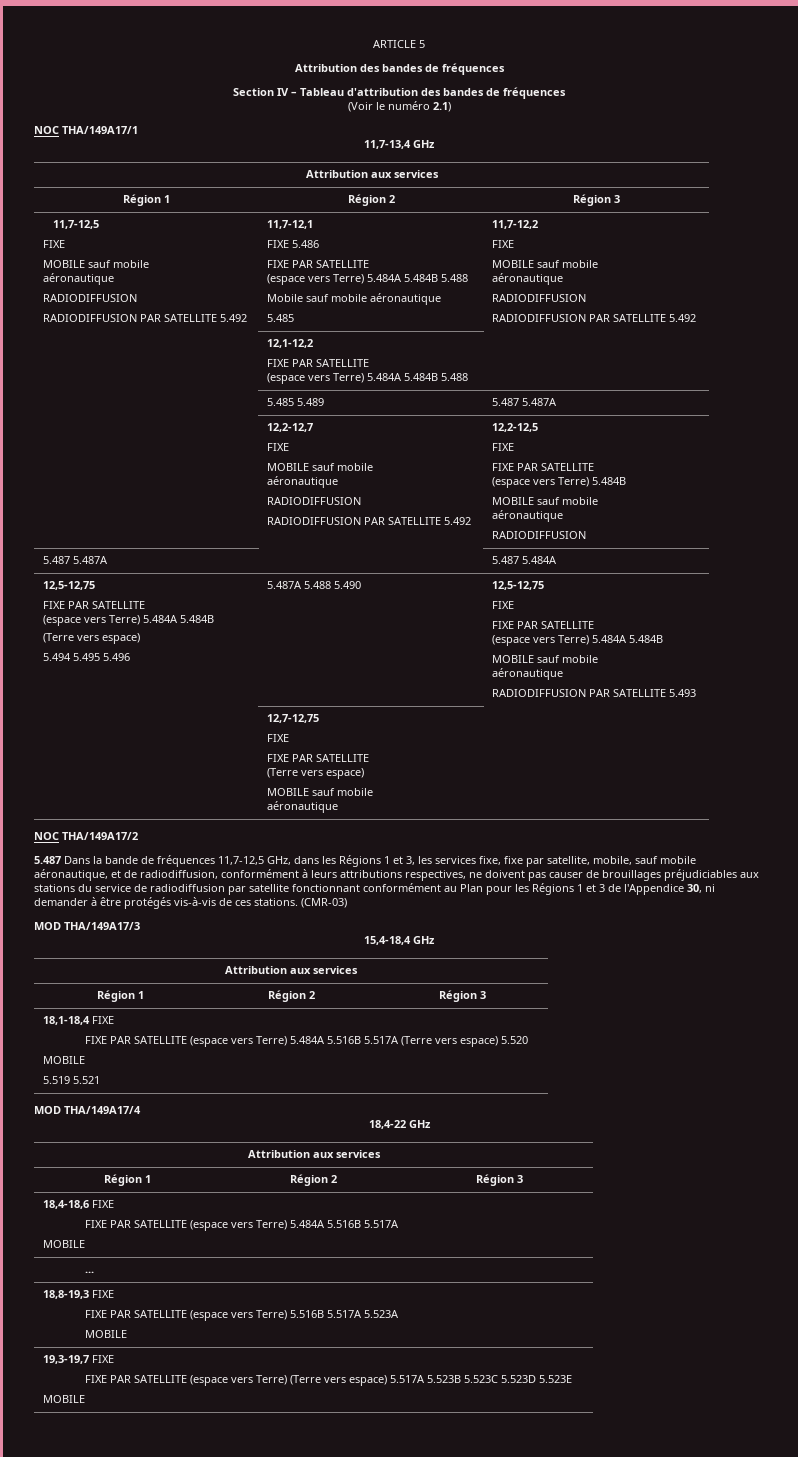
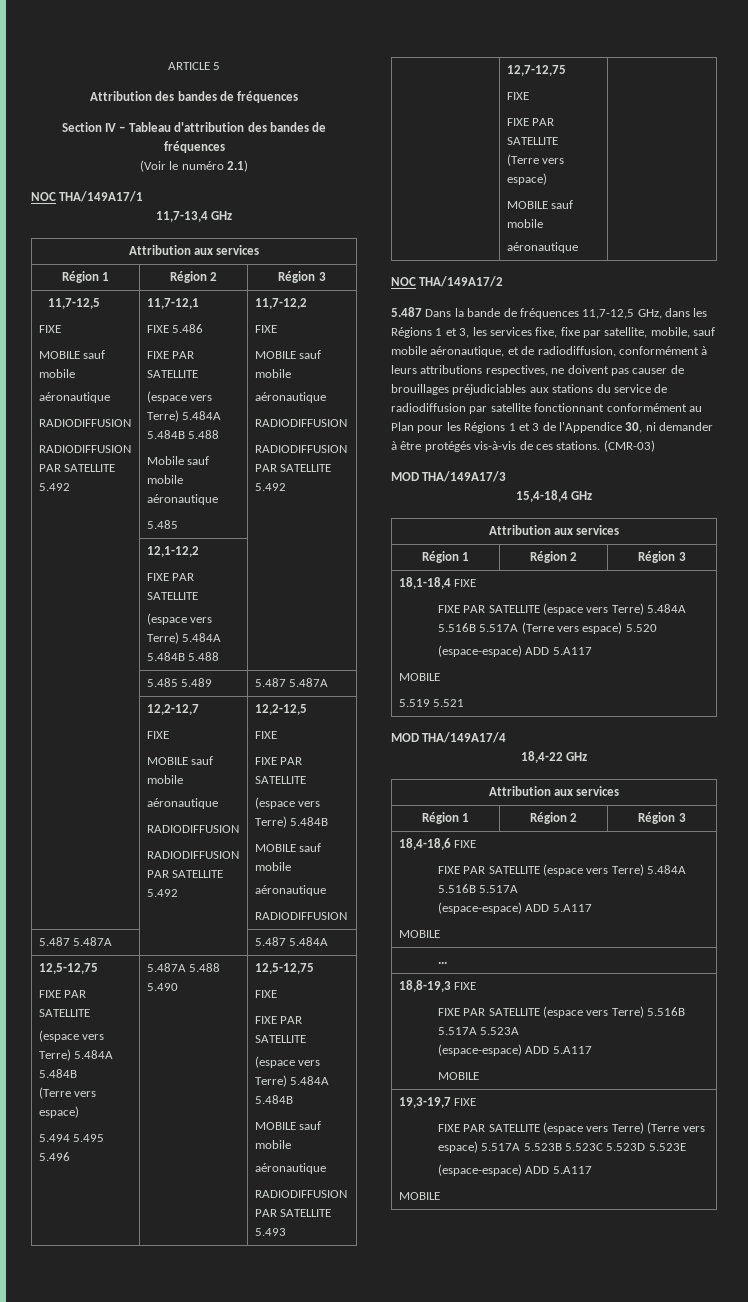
(528, 1040) none -> [437,645,592,657] // (espace-espace) ADD 5.A117
(399, 1224) none -> [437,902,592,914] // (espace-espace) ADD 5.A117
(399, 1314) none -> [437,1044,592,1056] // (espace-espace) ADD 5.A117
(572, 1379) none -> [437,1164,592,1176] // (espace-espace) ADD 5.A117

